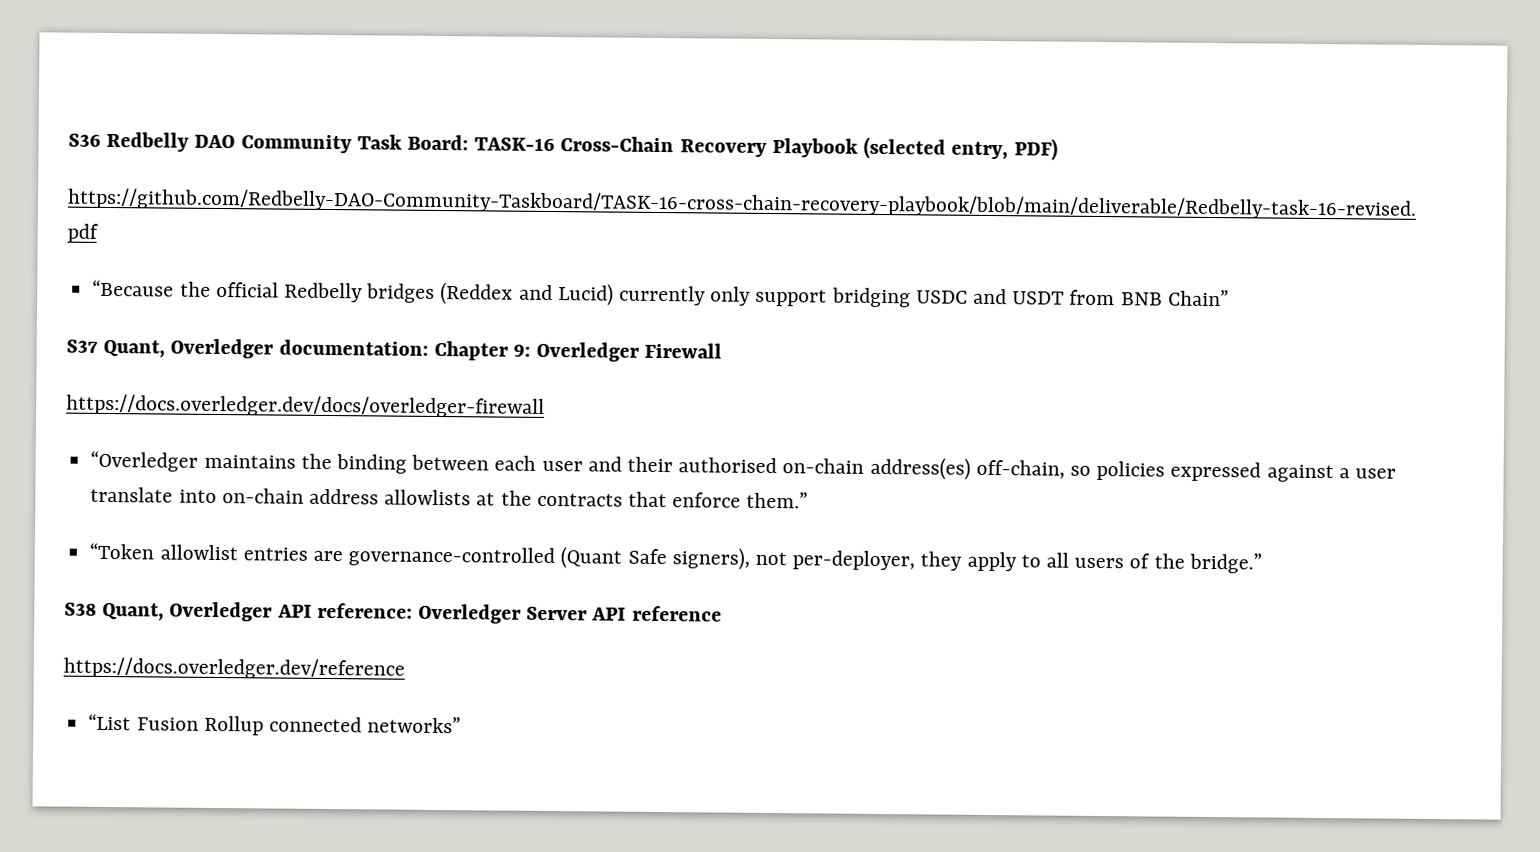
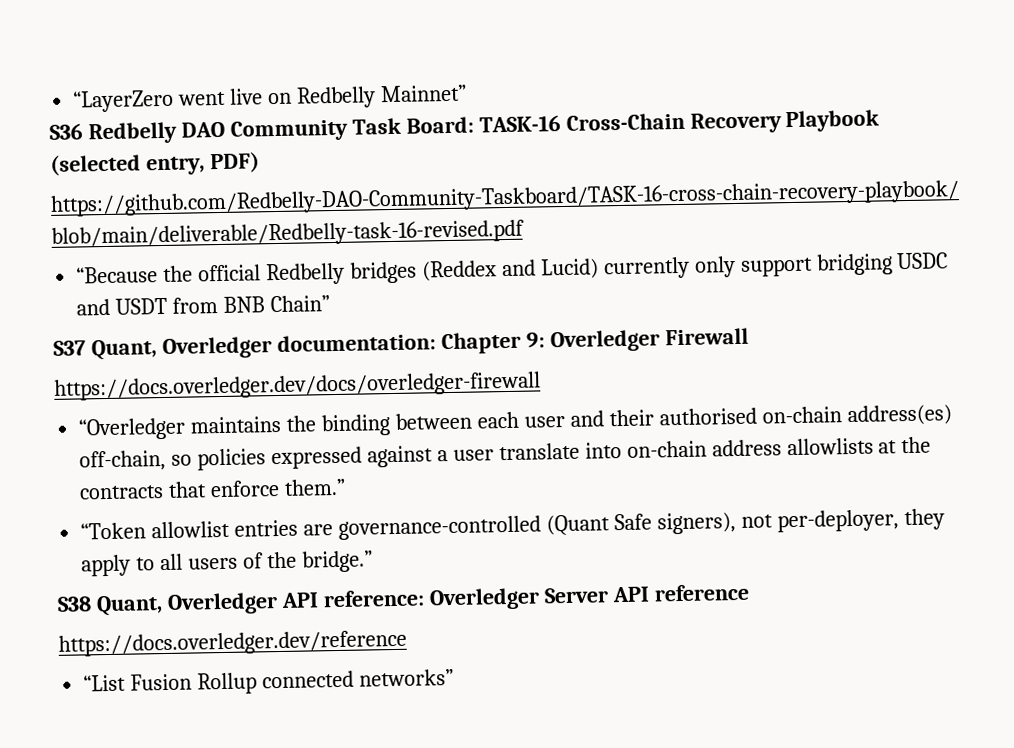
(68, 140) none -> [73,84,467,113] “LayerZero went live on Redbelly Mainnet” //

